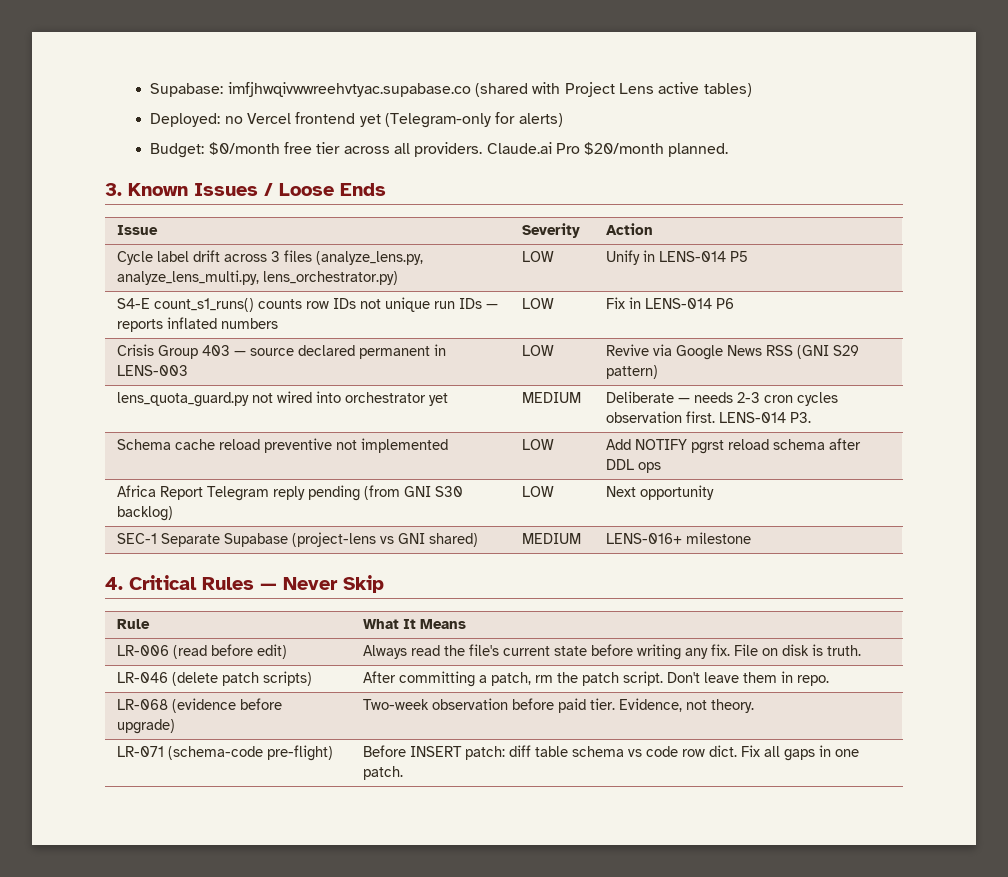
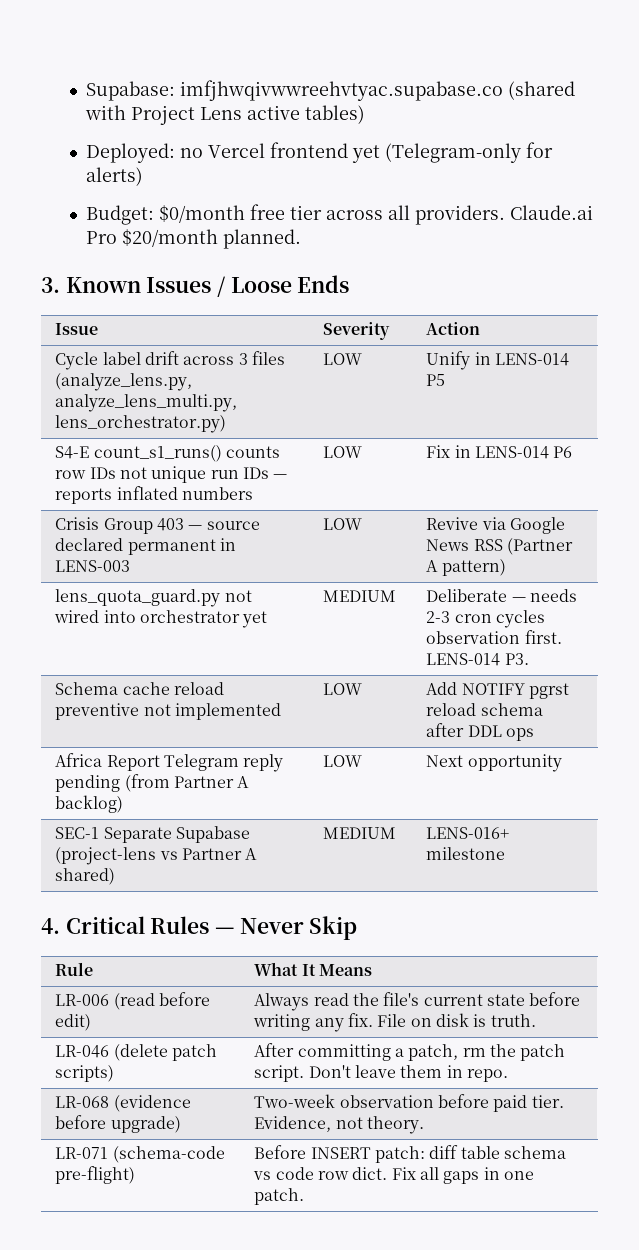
[797,345,860,359] (GNI S29 -> [506,538,573,555] [426,560,439,572] (Partner A
[404,486,464,497] GNI S30 -> [173,776,250,788] Partner A
[398,533,426,544] GNI -> [181,848,258,860] Partner A

